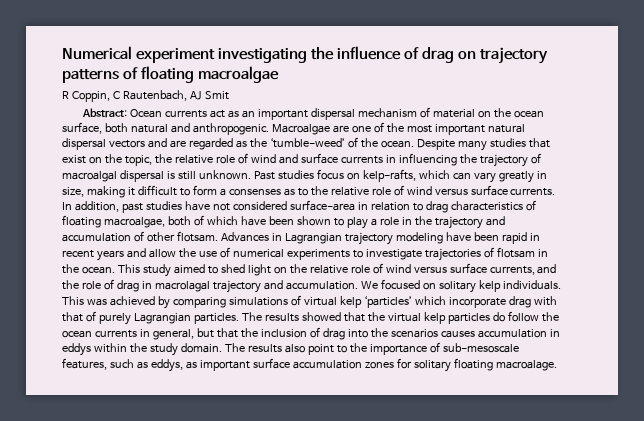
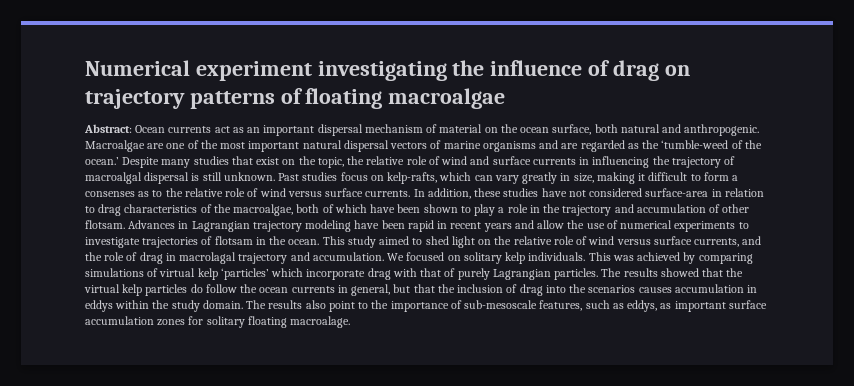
[62,90,229,102] // R Coppin, C Rautenbach, AJ Smit -> (506, 98) none
(145, 144) none -> [430,140,536,152] of marine organisms
[269,137,414,148] ‘tumble-weed’ of the ocean. -> [661,140,762,149] [85,157,119,165] ‘tumble-weed of the ocean.’
[121,203,143,213] past -> [474,188,502,197] these
[62,215,101,228] floating -> [213,204,231,213] the

